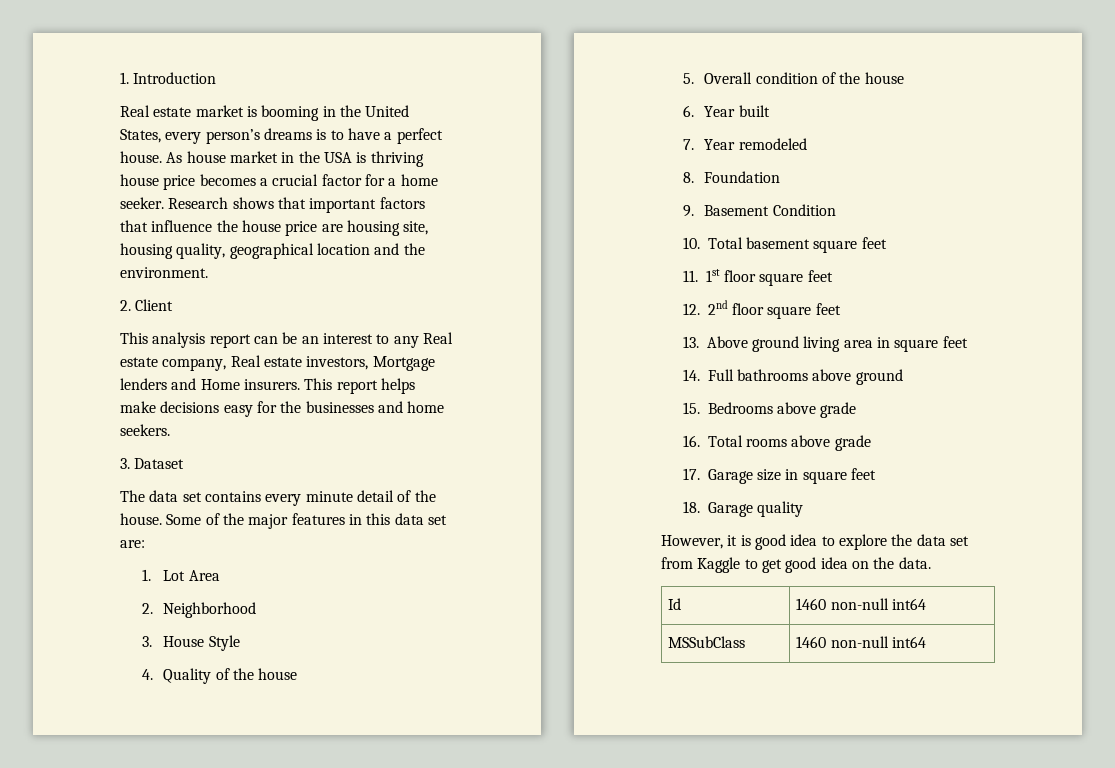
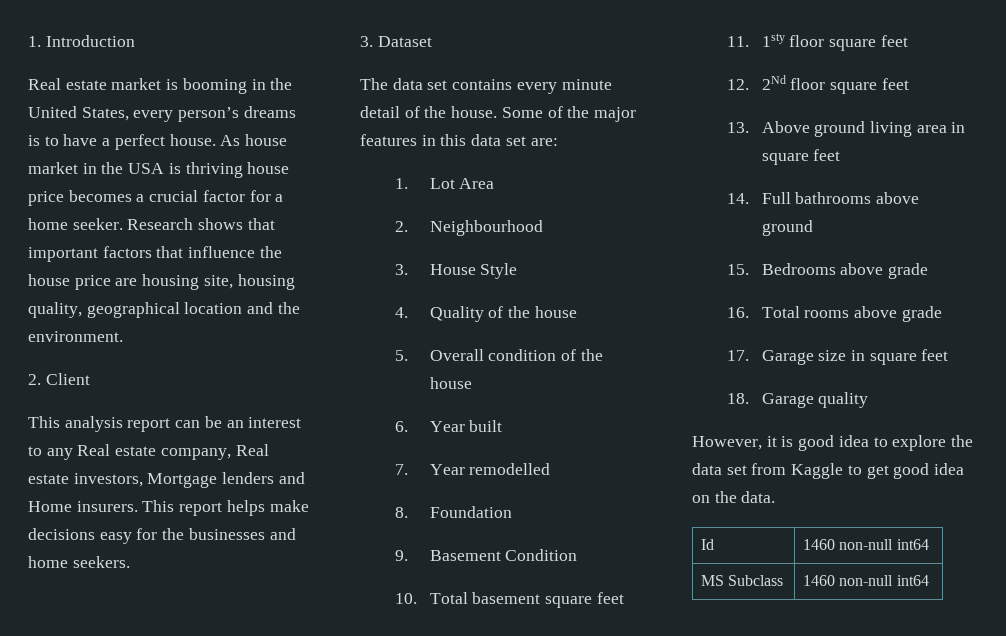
[163,602,257,618] Neighborhood -> [429,220,543,236] Neighbourhood
[738,138,807,150] remodeled -> [469,463,551,475] remodelled
[705,269,720,282] 1st -> [761,33,785,47] 1sty
[707,300,728,315] 2nd -> [761,75,786,90] 2Nd
[668,636,746,648] MSSubClass -> [701,575,784,586] MS Subclass

